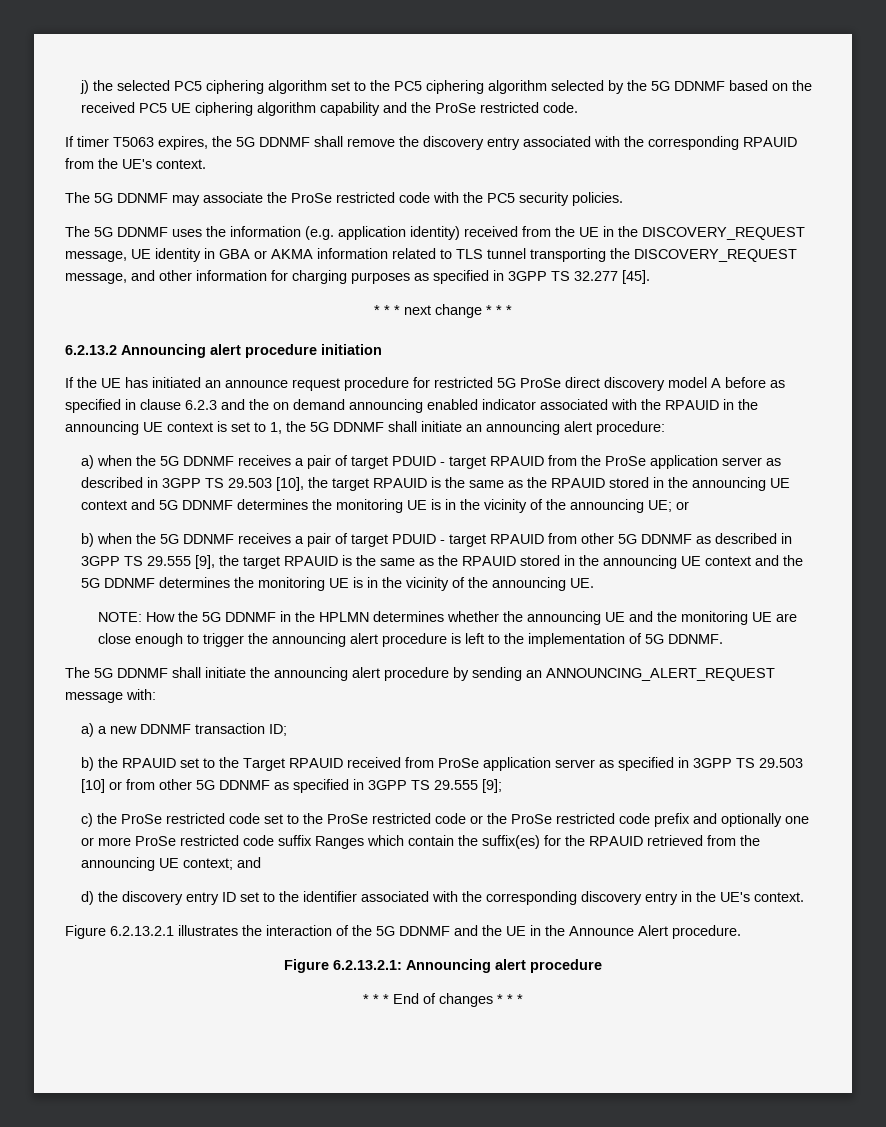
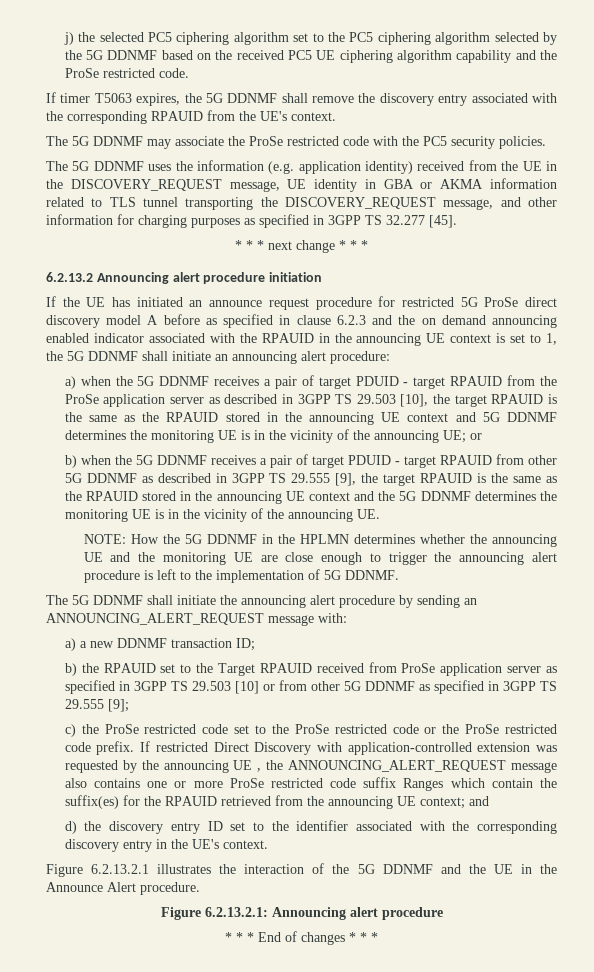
[654,813,783,827] prefix and optionally -> [96,741,557,755] [64,760,557,773] [64,778,140,788] prefix. If restricted Direct Discovery with application-controlled extension was requested by the announcing UE , the ANNOUNCING_ALERT_REQUEST message also contains

